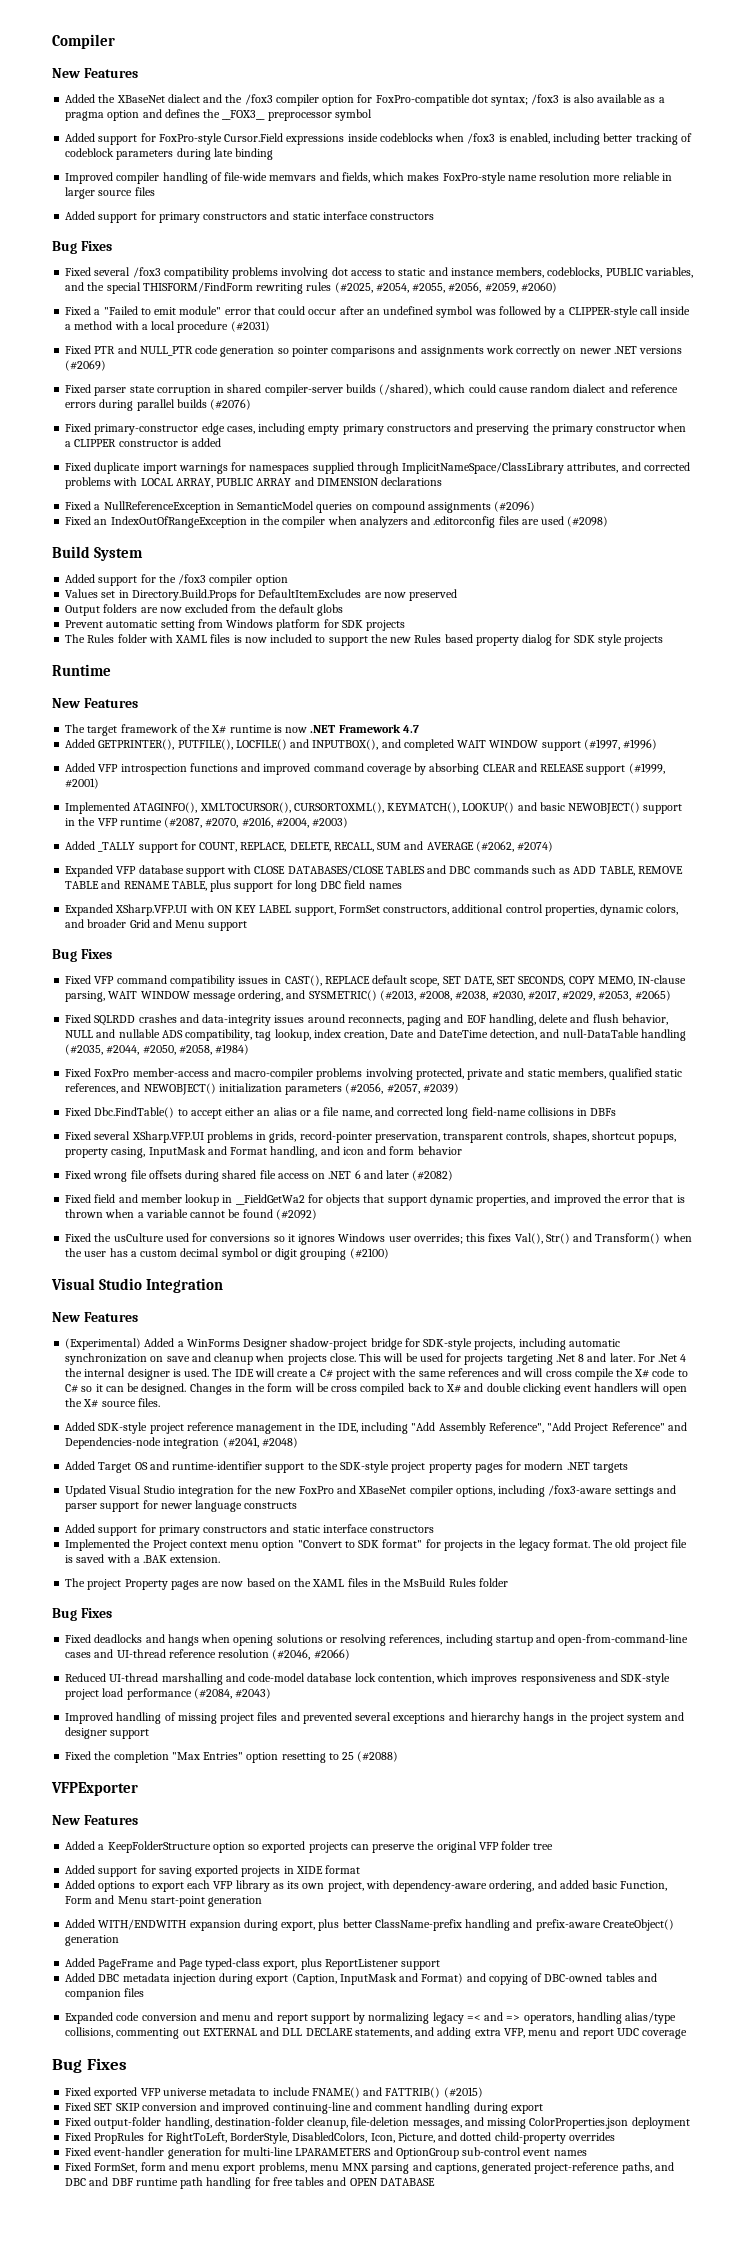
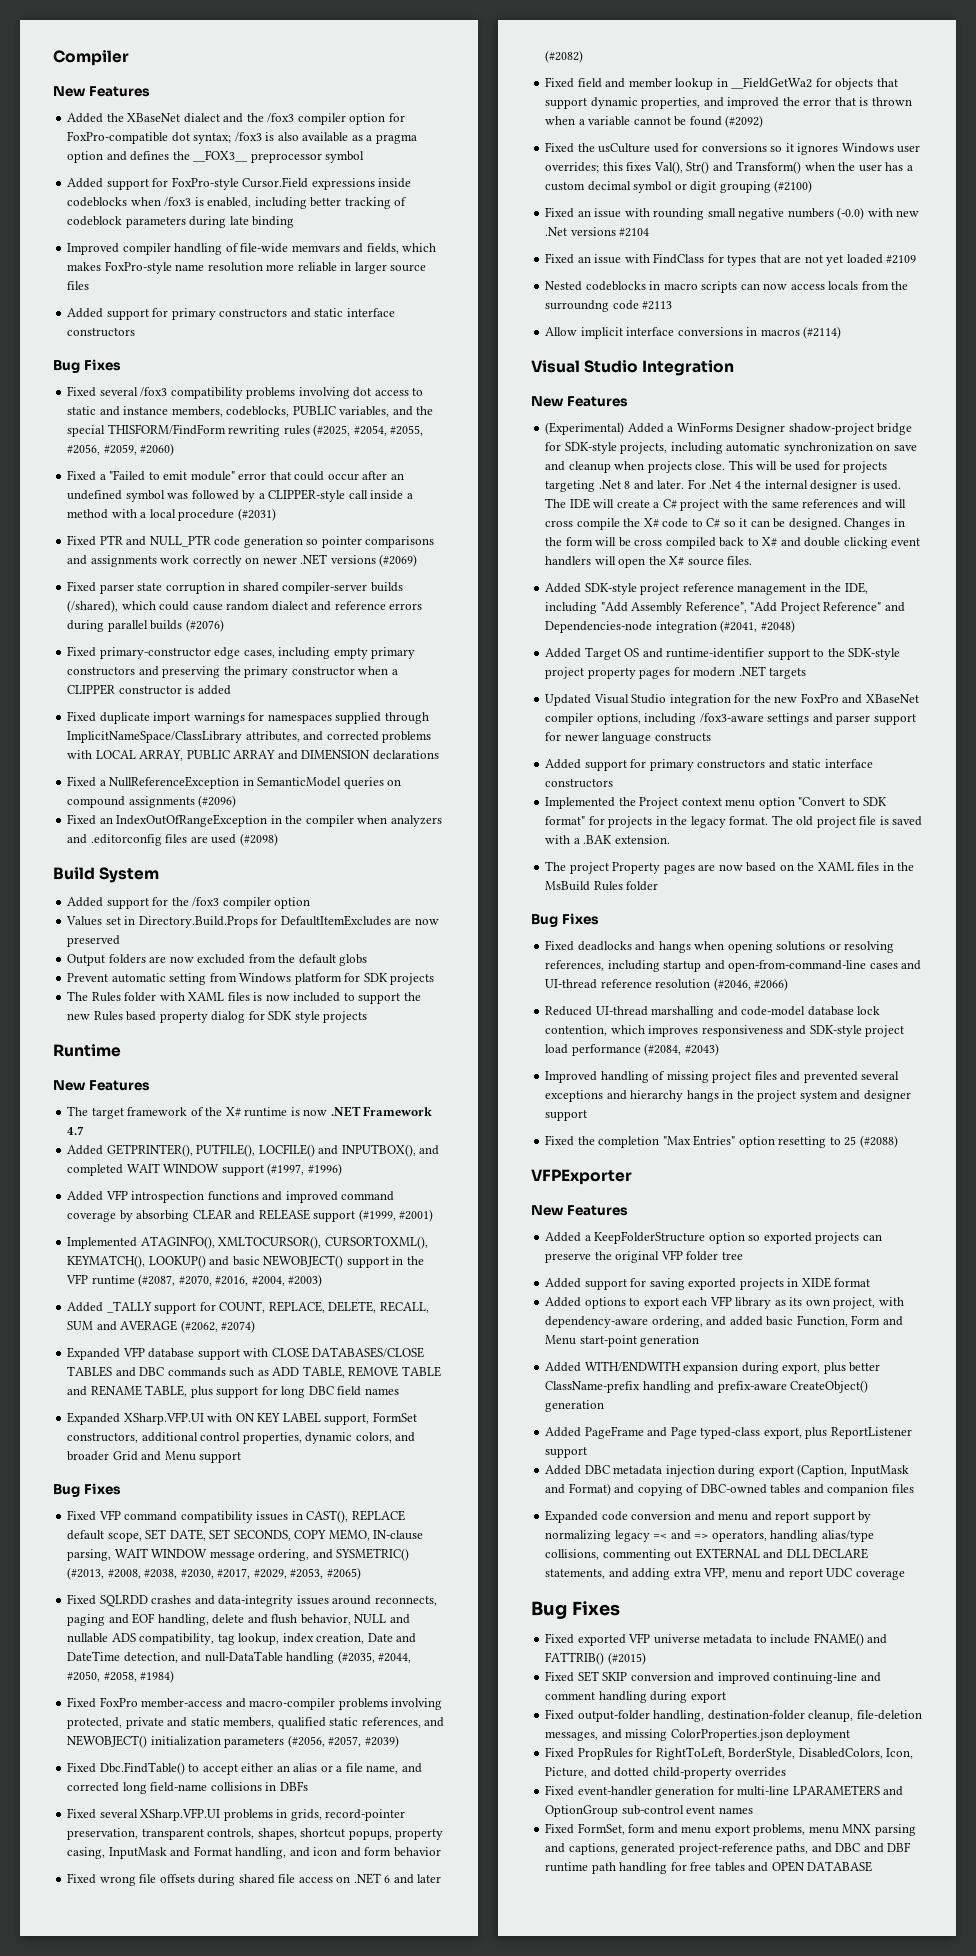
(389, 1253) none -> [545,207,920,220] [545,227,650,237] [545,253,917,266] [545,281,909,293] [545,300,673,312] [545,326,842,339] // Fixed an issue with rounding small negative numbers (-0.0) with new .Net versions #2104 // Fixed an issue with FindClass for types that are not yet loaded #2109 // Nested codeblocks in macro scripts can now access locals from the surroundng code #2113 // Allow implicit interface conversions in macros (#2114)

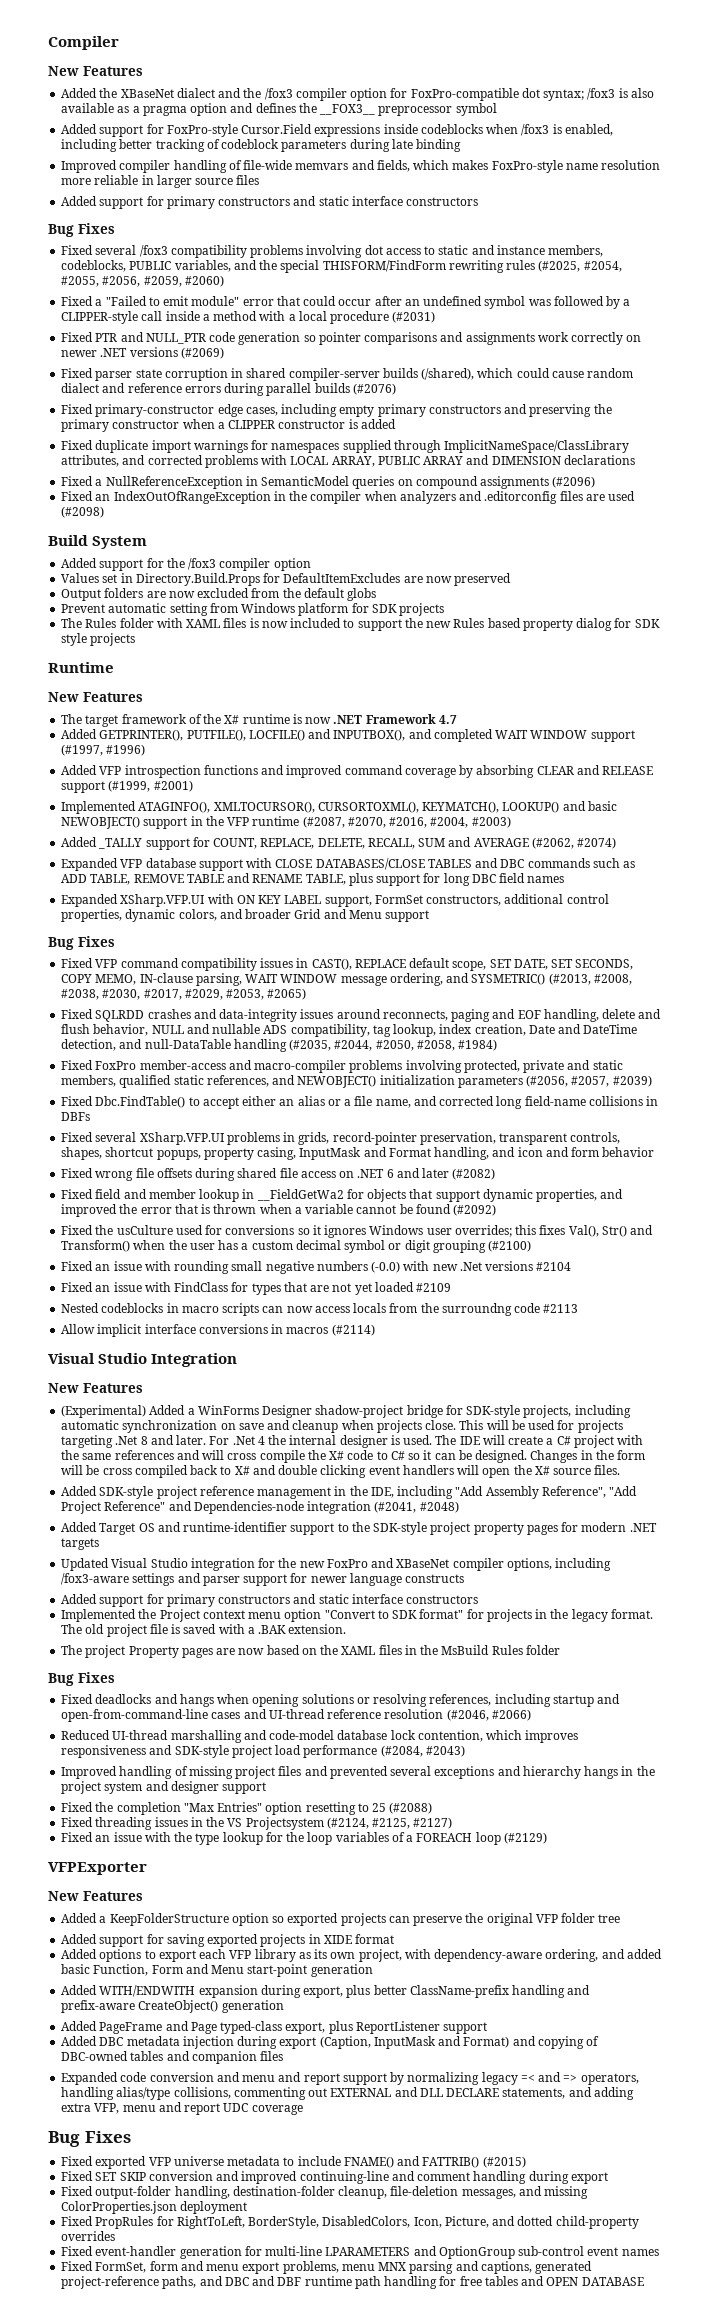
(898, 1141) none -> [61,1817,453,1830] [61,1832,547,1845] // Fixed threading issues in the VS Projectsystem (#2124, #2125, #2127) // Fixed an issue with the type lookup for the loop variables of a FOREACH loop (#2129)

